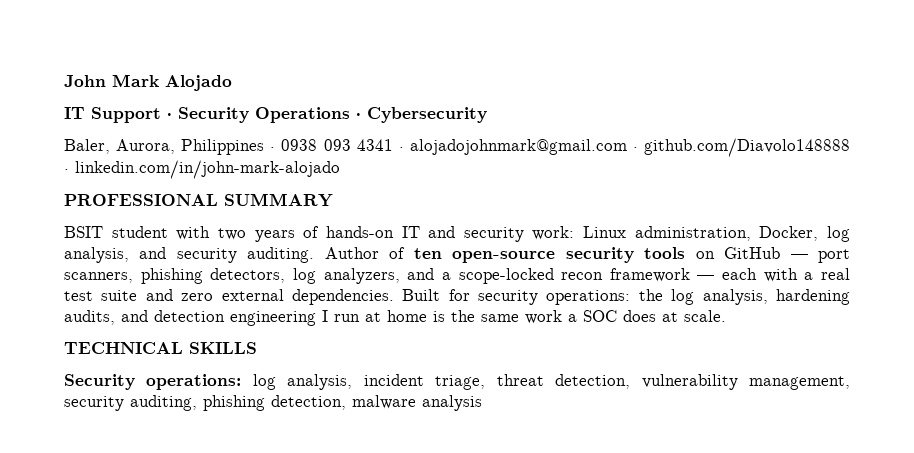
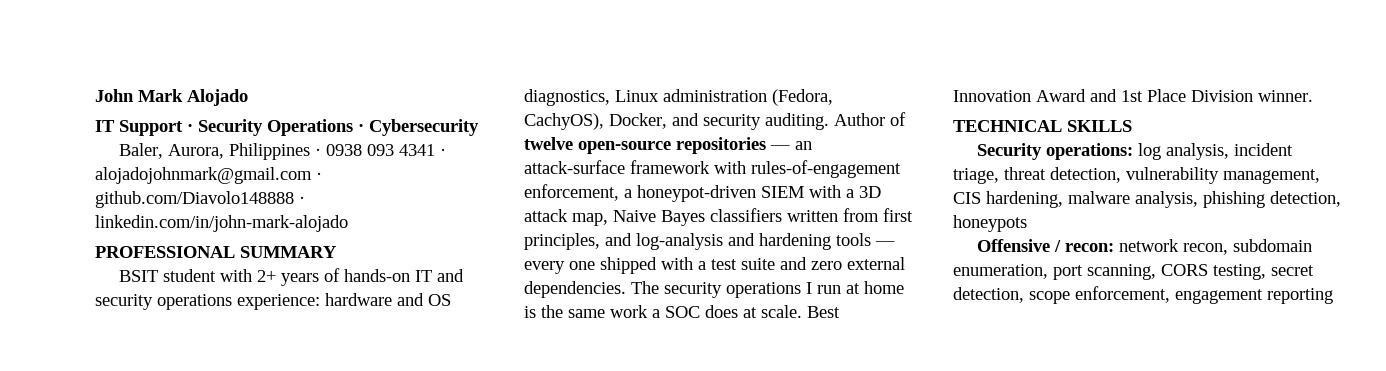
[217,228,246,240] two -> [257,270,277,282] 2+
[532,226,850,242] [64,247,129,263] work: Linux administration, Docker, log analysis, -> [157,293,451,310] [524,89,833,106] [524,113,667,130] operations experience: hardware and OS diagnostics, Linux administration (Fedora, CachyOS), Docker,
[413,247,850,263] [64,268,850,284] ten open-source security tools on GitHub — port scanners, phishing detectors, log analyzers, and a scope-locked recon framework — each with a real -> [524,137,812,154] [524,160,901,178] [524,184,881,202] [524,208,913,226] [524,233,895,250] [524,257,706,274] twelve open-source repositories — an attack-surface framework with rules-of-engagement enforcement, a honeypot-driven SIEM with a 3D attack map, Naive Bayes classifiers written from first principles, and log-analysis and hardening tools — every one shipped with a
[402,289,850,305] [64,310,316,326] Built for security operations: the log analysis, hardening audits, and detection engineering -> [631,281,801,298] The security operations
(726, 316) none -> [807,306,840,318] [953,89,1313,102] Best Innovation Award and 1st Place Division winner.
[64,395,482,411] security auditing, phishing detection, malware analysis -> [953,191,1341,208] [953,215,1027,232] [977,239,1313,255] [953,264,1314,280] [953,286,1333,304] CIS hardening, malware analysis, phishing detection, honeypots // Offensive / recon: network recon, subdomain enumeration, port scanning, CORS testing, secret detection, scope enforcement, engagement reporting

